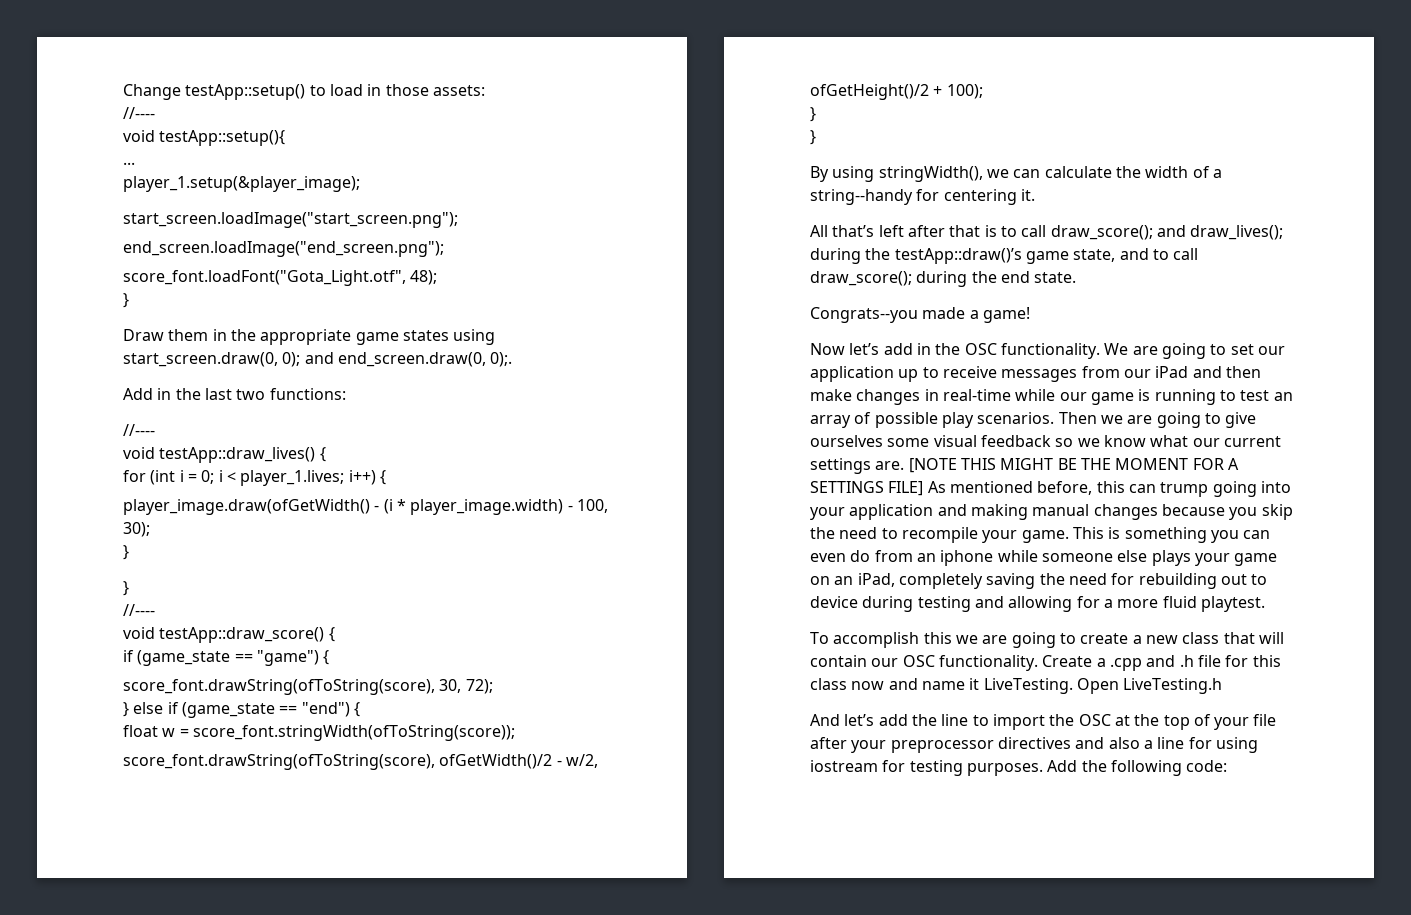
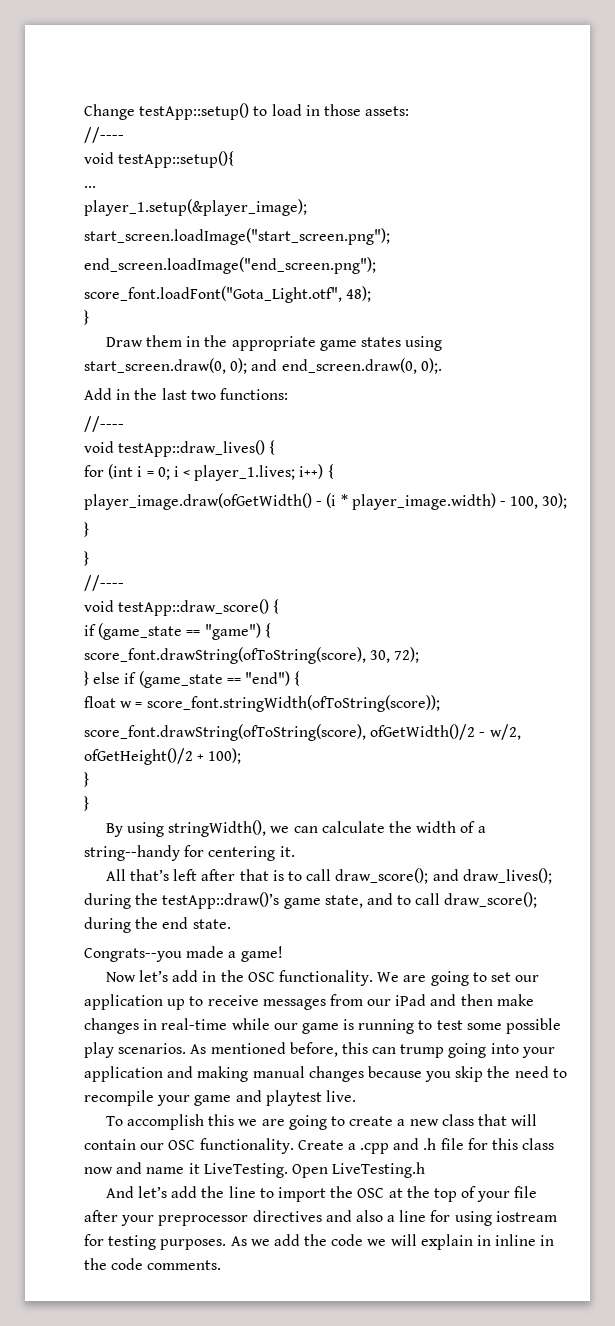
[1273,392,1293,401] [810,412,1257,428] [810,435,1281,447] [810,458,1239,474] [810,481,924,496] an array of possible play scenarios. Then we are going to give ourselves some visual feedback so we know what our current settings are. [NOTE THIS MIGHT BE THE MOMENT FOR A SETTINGS FILE] -> [466,1018,562,1034] [84,1042,187,1058] some possible play scenarios.
[1021,527,1271,543] [810,550,1278,566] [810,573,1268,589] [810,596,1265,612] game. This is something you can even do from an iphone while someone else plays your game on an iPad, completely saving the need for rebuilding out to device during testing and allowing for a more fluid playtest. -> [194,1090,356,1106] game and playtest live.
[1047,760,1228,776] Add the following code: -> [230,1234,555,1250] [84,1258,222,1270] As we add the code we will explain in inline in the code comments.

